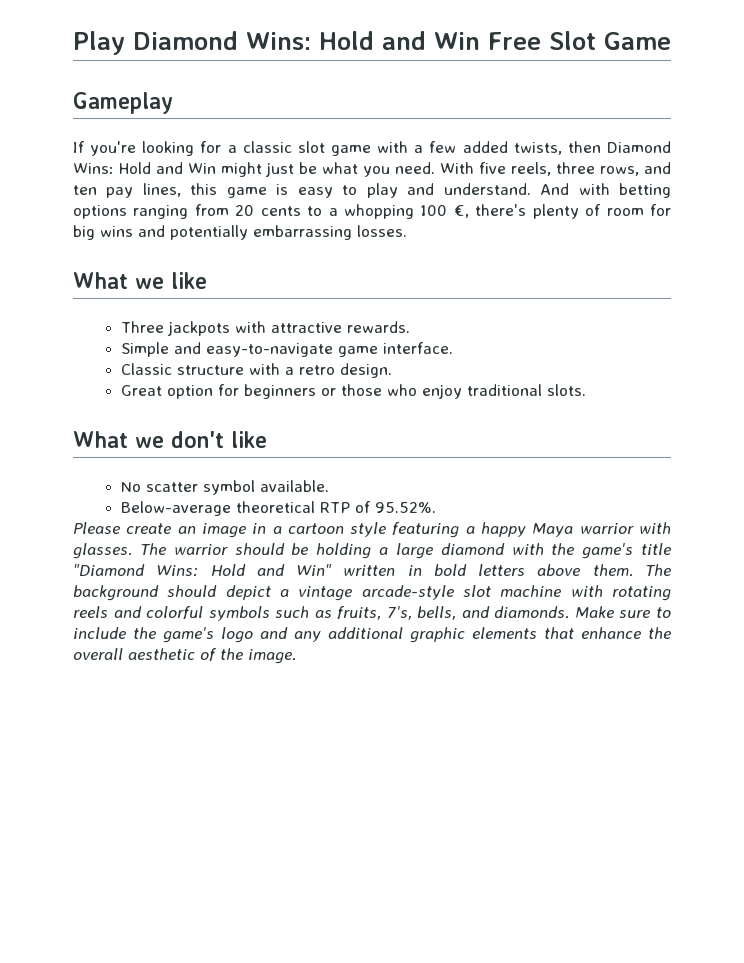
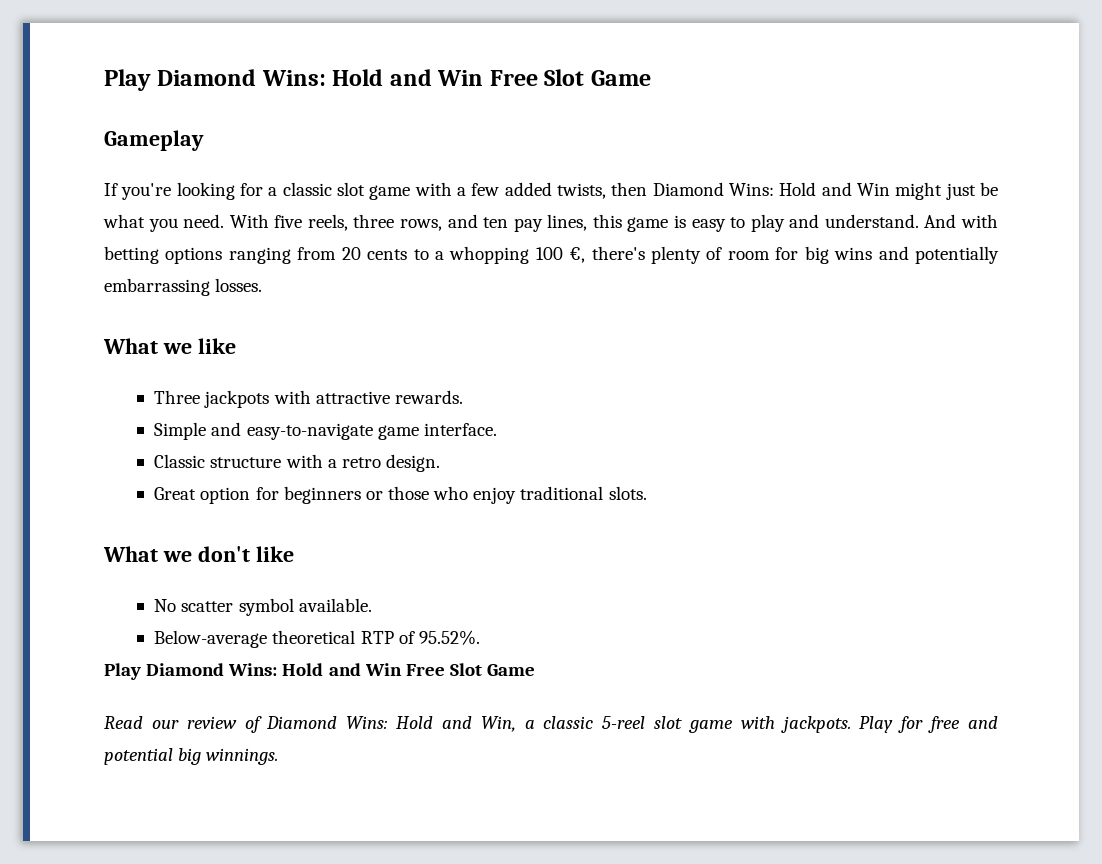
[73,522,672,538] [73,543,671,559] [73,564,671,577] [73,585,671,601] [73,606,672,621] [73,627,671,643] [73,648,296,664] Please create an image in a cartoon style featuring a happy Maya warrior with glasses. The warrior should be holding a large diamond with the game's title "Diamond Wins: Hold and Win" written in bold letters above them. The background should depict a vintage arcade-style slot machine with rotating reels and colorful symbols such as fruits, 7's, bells, and diamonds. Make sure to include the game's logo and any additional graphic elements that enhance the overall aesthetic of the image. -> [104,663,536,680] [104,716,999,733] [104,748,279,765] Play Diamond Wins: Hold and Win Free Slot Game // Read our review of Diamond Wins: Hold and Win, a classic 5-reel slot game with jackpots. Play for free and potential big winnings.

